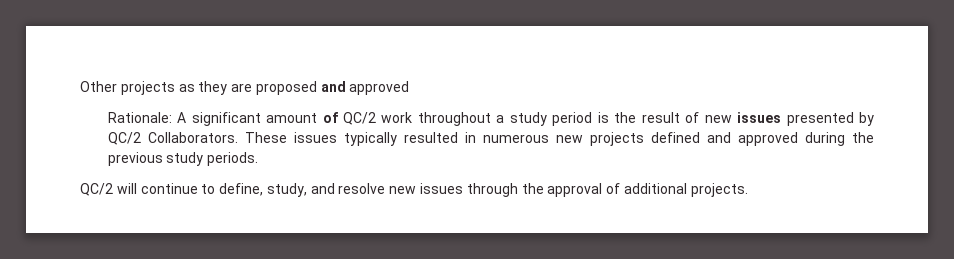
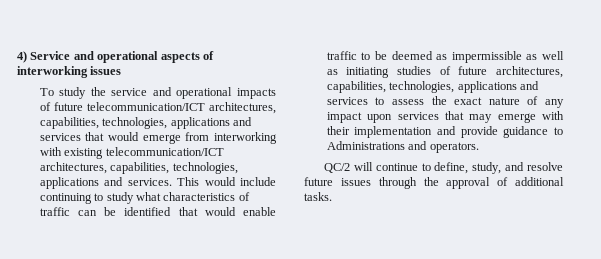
[80,81,410,95] [107,112,874,126] [107,132,874,146] [107,152,259,166] Other projects as they are proposed and approved // Rationale: A significant amount of QC/2 work throughout a study period is the result of new issues presented by QC/2 Collaborators. These issues typically resulted in numerous new projects defined and approved during the previous study periods. -> [17,51,214,63] [17,66,122,78] [39,87,276,99] [39,102,276,114] [39,117,252,129] [39,132,277,144] [39,147,224,159] [39,162,238,174] [39,177,276,189] [39,192,250,204] [39,207,277,216] [326,51,564,63] [326,66,563,78] [326,81,539,93] [326,96,564,108] [326,111,564,123] [326,126,563,138] [326,141,479,153] 4) Service and operational aspects of interworking issues // To study the service and operational impacts of future telecommunication/ICT architectures, capabilities, technologies, applications and services that would emerge from interworking with existing telecommunication/ICT architectures, capabilities, technologies, applications and services. This would include continuing to study what characteristics of traffic can be identified that would enable traffic to be deemed as impermissible as well as initiating studies of future architectures, capabilities, technologies, applications and services to assess the exact nature of any impact upon services that may emerge with their implementation and provide guidance to Administrations and operators.
[389,186,417,194] new -> [304,177,333,186] future
[690,183,748,197] projects. -> [304,192,332,201] tasks.

